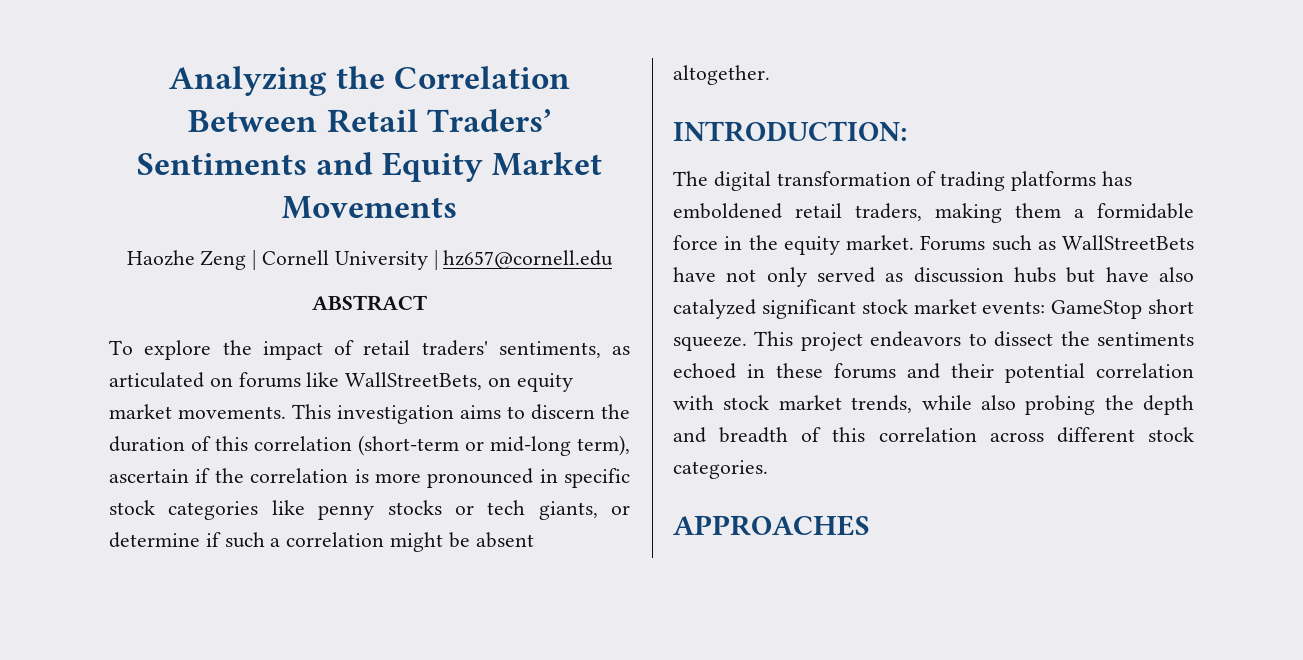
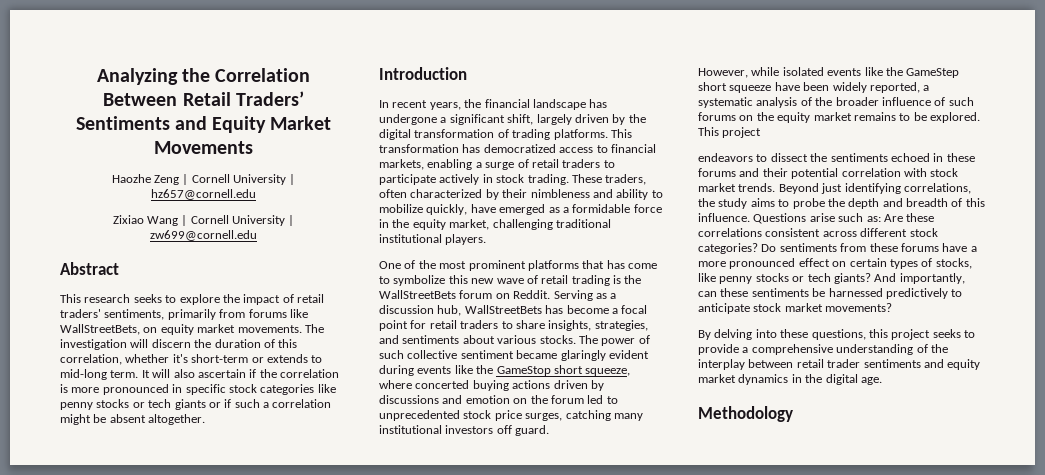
[312,295,427,311] [109,340,133,355] ABSTRACT // To -> [112,215,295,226] [150,230,257,241] [60,262,119,275] [60,294,177,303] Zixiao Wang | Cornell University | zw699@cornell.edu // Abstract // This research seeks to
[612,346,630,355] [109,372,233,388] as articulated on -> [167,309,246,320] primarily from
[292,404,525,424] This investigation aims to -> [304,324,324,333] [60,339,149,350] The investigation will
[254,435,630,456] correlation (short-term or mid-long term), -> [60,354,323,365] [60,369,195,380] correlation, whether it's short-term or extends to mid-long term. It will also
[538,501,630,520] [109,532,200,548] giants, or determine -> [174,399,221,410] giants or
[673,121,907,142] [673,171,1132,191] [673,203,1061,223] INTRODUCTION: // The digital transformation of trading platforms has emboldened retail traders, making them -> [379,67,467,80] [379,99,608,110] [379,114,646,125] [379,129,632,140] [379,144,656,153] [379,159,615,170] [379,174,647,185] [379,189,663,200] [379,204,560,215] Introduction // In recent years, the financial landscape has undergone a significant shift, largely driven by the digital transformation of trading platforms. This transformation has democratized access to financial markets, enabling a surge of retail traders to participate actively in stock trading. These traders, often characterized by their nimbleness and ability to mobilize quickly, have emerged as
[846,235,1194,251] [673,267,1194,287] [673,299,1194,319] [673,336,747,351] market. Forums such as WallStreetBets have not only served as discussion hubs but have also catalyzed significant stock market events: GameStop short squeeze. -> [449,219,611,230] [379,234,487,245] [379,260,657,271] [379,275,642,286] [379,290,617,301] [379,305,648,316] [379,320,648,331] [379,335,650,346] [379,350,649,361] [379,365,631,376] [379,380,604,391] [379,395,618,404] [379,410,643,421] [379,425,550,436] [698,67,960,78] [698,82,930,93] [698,97,974,108] [698,112,980,123] market, challenging traditional institutional players. // One of the most prominent platforms that has come to symbolize this new wave of retail trading is the WallStreetBets forum on Reddit. Serving as a discussion hub, WallStreetBets has become a focal point for retail traders to share insights, strategies, and sentiments about various stocks. The power of such collective sentiment became glaringly evident during events like the GameStop short squeeze, where concerted buying actions driven by discussions and emotion on the forum led to unprecedented stock price surges, catching many institutional investors off guard. // However, while isolated events like the GameStep short squeeze have been widely reported, a systematic analysis of the broader influence of such forums on the equity market remains to be explored.
(863, 341) none -> (762, 132) //
[851,395,1096,415] trends, while also probing -> [738,183,971,194] [698,198,825,209] trends. Beyond just identifying correlations, the study aims to probe
[878,427,1194,443] [673,460,768,479] [673,515,870,536] correlation across different stock categories. // APPROACHES -> [698,213,935,224] [698,228,938,237] [698,243,977,254] [698,258,972,269] [698,273,965,284] [698,288,963,299] [698,303,893,314] [698,329,975,340] [698,344,948,355] [698,359,981,370] [698,374,882,385] [698,406,793,422] influence. Questions arise such as: Are these correlations consistent across different stock categories? Do sentiments from these forums have a more pronounced effect on certain types of stocks, like penny stocks or tech giants? And importantly, can these sentiments be harnessed predictively to anticipate stock market movements? // By delving into these questions, this project seeks to provide a comprehensive understanding of the interplay between retail trader sentiments and equity market dynamics in the digital age. // Methodology

